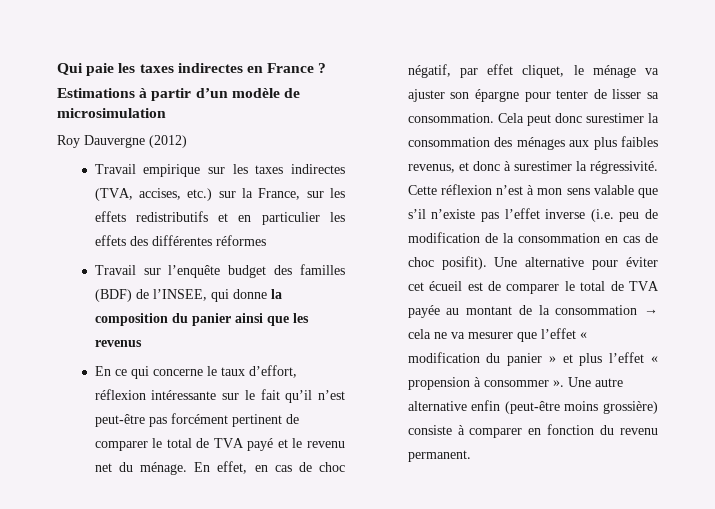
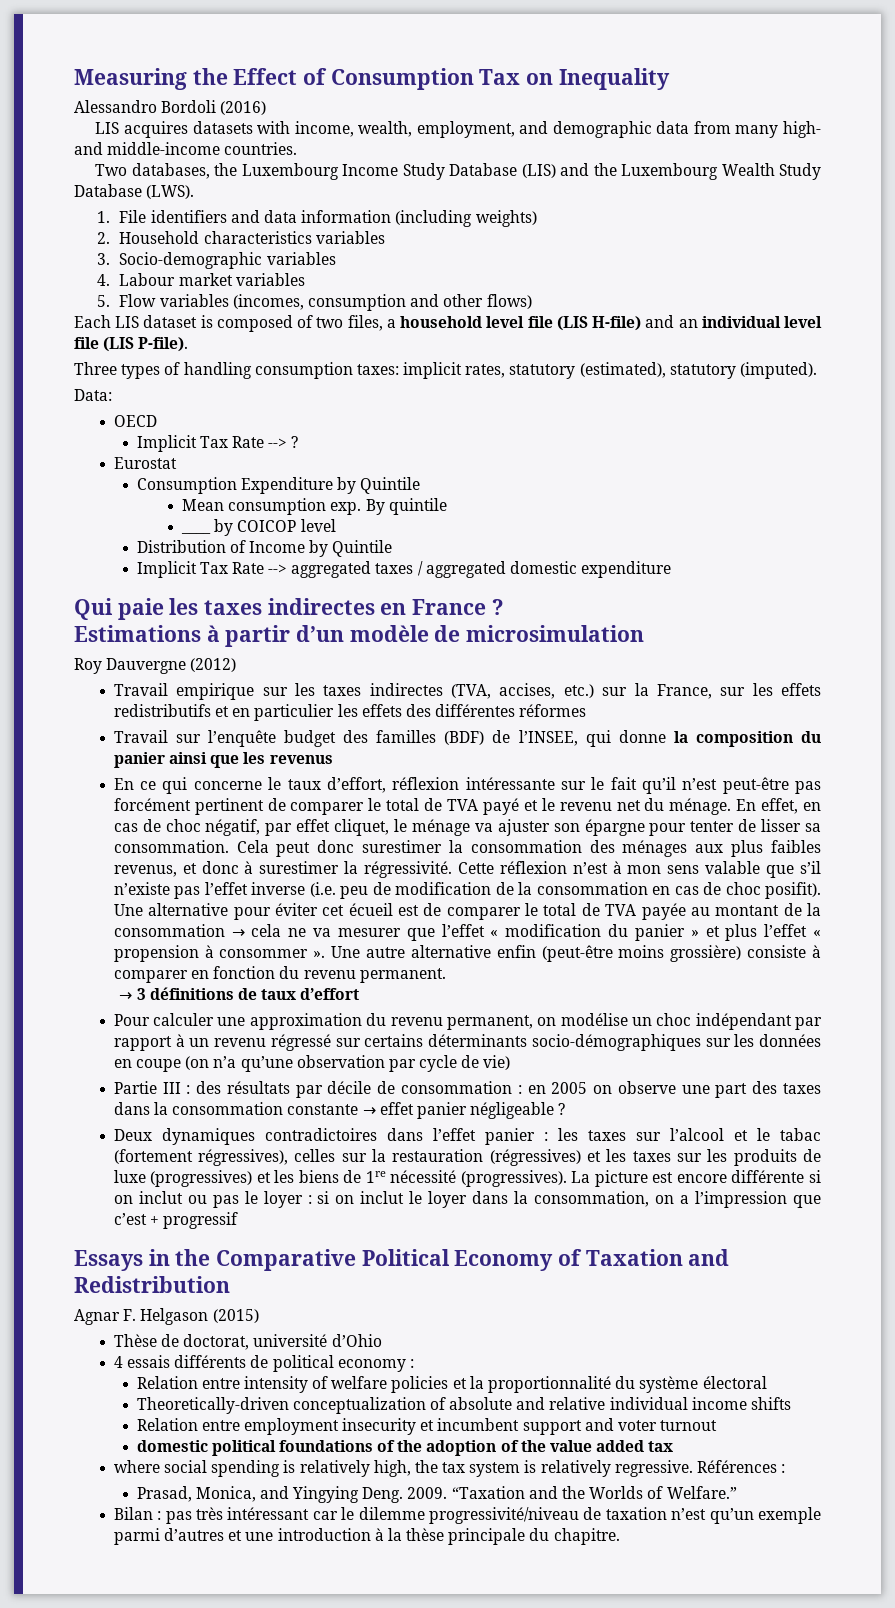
(57, 69) none -> [74,68,670,90] [74,100,267,115] [95,121,821,138] [74,142,298,155] [95,163,821,180] [74,184,195,199] [96,210,537,227] [96,231,385,244] [96,252,336,269] [96,273,305,286] [96,294,532,311] [74,315,823,332] [74,337,189,352] [74,362,818,379] [74,389,112,401] [113,415,157,427] [136,435,299,452] [113,457,177,469] [136,477,421,494] [181,498,447,515] [180,519,336,536] [136,540,393,557] [136,561,672,578] Measuring the Effect of Consumption Tax on Inequality // Alessandro Bordoli (2016) // LIS acquires datasets with income, wealth, employment, and demographic data from many high- and middle-income countries. // Two databases, the Luxembourg Income Study Database (LIS) and the Luxembourg Wealth Study Database (LWS). // 1. File identifiers and data information (including weights) // 2. Household characteristics variables // 3. Socio-demographic variables // 4. Labour market variables // 5. Flow variables (incomes, consumption and other flows) // Each LIS dataset is composed of two files, a household level file (LIS H-file) and an individual level file (LIS P-file). // Three types of handling consumption taxes: implicit rates, statutory (estimated), statutory (imputed). // Data: // OECD // Implicit Tax Rate --> ? // Eurostat // Consumption Expenditure by Quintile // Mean consumption exp. By quintile // ____ by COICOP level // Distribution of Income by Quintile // Implicit Tax Rate --> aggregated taxes / aggregated domestic expenditure //
(471, 456) none -> [119,987,360,1000] [113,1013,822,1030] [113,1034,821,1051] [113,1055,511,1072] [113,1081,822,1098] [113,1102,566,1119] [113,1128,822,1145] [113,1149,821,1166] [113,1170,822,1187] [113,1191,821,1208] [113,1212,239,1229] [74,1249,730,1271] [74,1276,230,1293] [74,1308,259,1325] [113,1334,382,1350] [113,1355,414,1372] [136,1376,767,1393] [136,1397,791,1414] [136,1418,718,1435] [136,1440,674,1456] [113,1460,786,1477] [136,1486,737,1503] [113,1507,821,1524] [113,1528,620,1545] // → 3 définitions de taux d’effort // Pour calculer une approximation du revenu permanent, on modélise un choc indépendant par rapport à un revenu régressé sur certains déterminants socio-démographiques sur les données en coupe (on n’a qu’une observation par cycle de vie) // Partie III : des résultats par décile de consommation : en 2005 on observe une part des taxes dans la consommation constante → effet panier négligeable ? // Deux dynamiques contradictoires dans l’effet panier : les taxes sur l’alcool et le tabac (fortement régressives), celles sur la restauration (régressives) et les taxes sur les produits de luxe (progressives) et les biens de 1re nécessité (progressives). La picture est encore différente si on inclut ou pas le loyer : si on inclut le loyer dans la consommation, on a l’impression que c’est + progressif // Essays in the Comparative Political Economy of Taxation and Redistribution // Agnar F. Helgason (2015) // Thèse de doctorat, université d’Ohio // 4 essais différents de political economy : // Relation entre intensity of welfare policies et la proportionnalité du système électoral // Theoretically-driven conceptualization of absolute and relative individual income shifts // Relation entre employment insecurity et incumbent support and voter turnout // domestic political foundations of the adoption of the value added tax // where social spending is relatively high, the tax system is relatively regressive. Références : // Prasad, Monica, and Yingying Deng. 2009. “Taxation and the Worlds of Welfare.” // Bilan : pas très intéressant car le dilemme progressivité/niveau de taxation n’est qu’un exemple parmi d’autres et une introduction à la thèse principale du chapitre.

